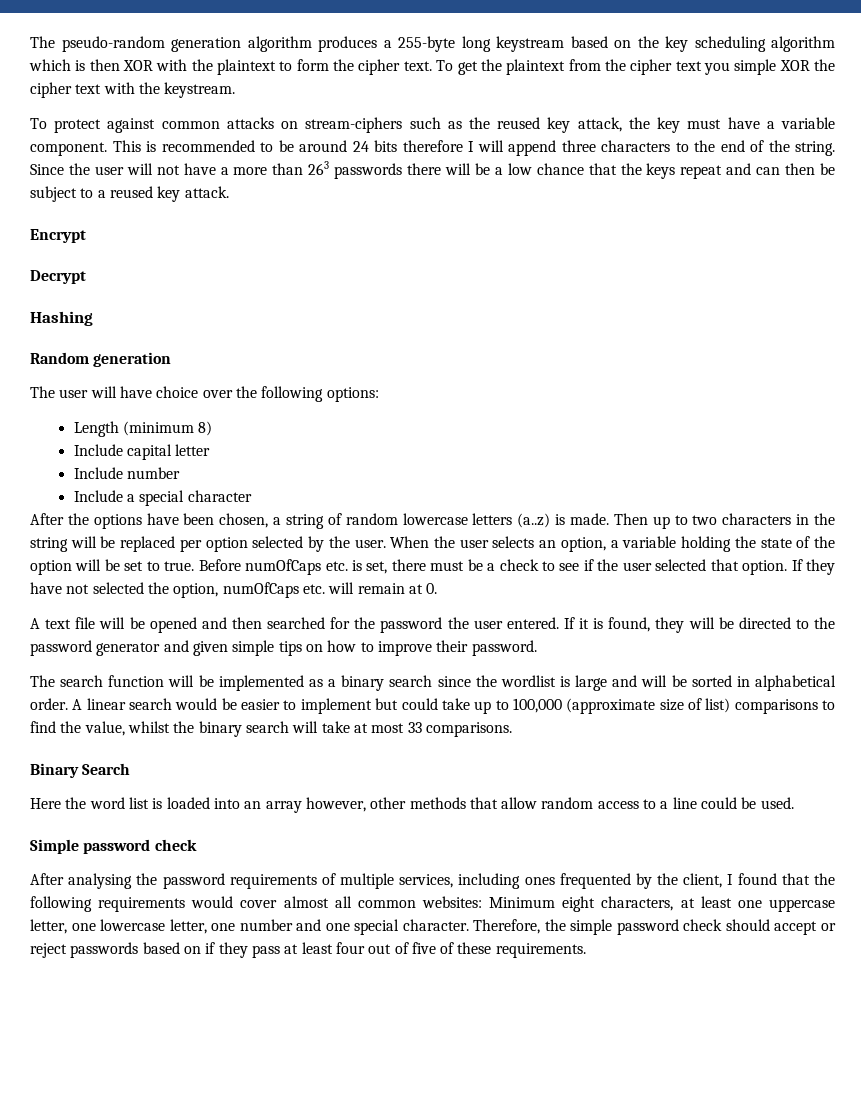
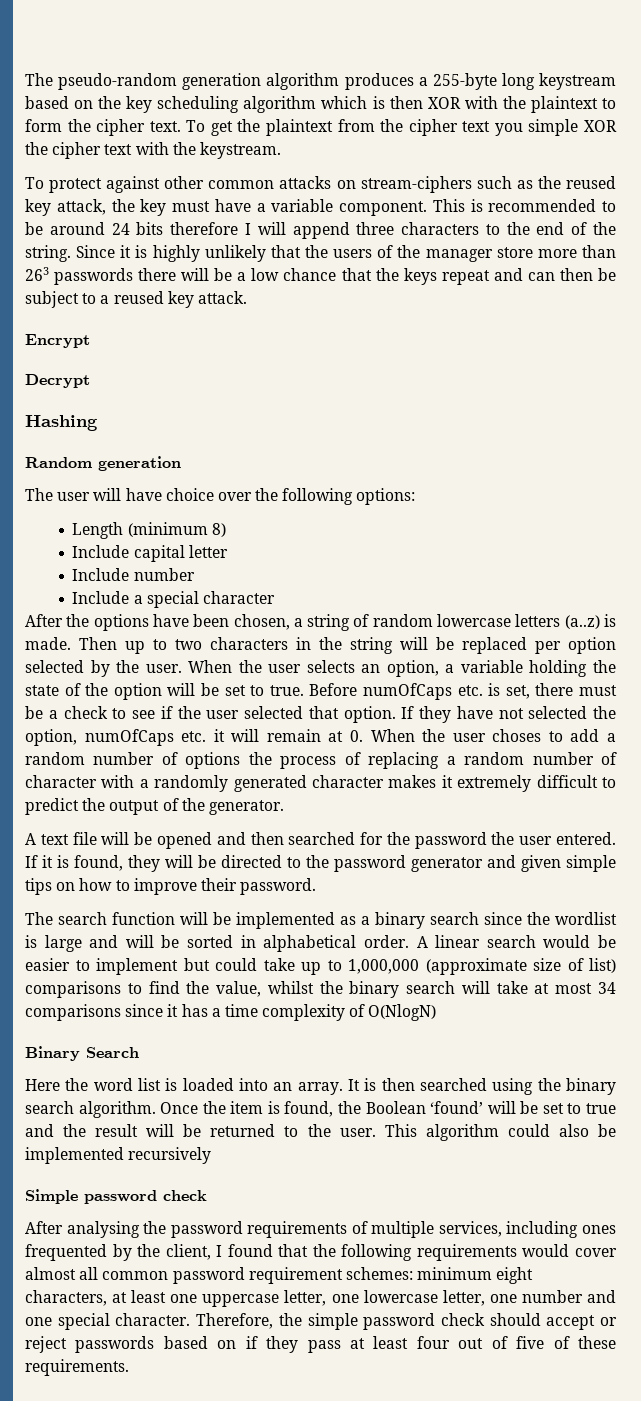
(156, 125) none -> [164,176,205,189] other
[68,163,229,175] the user will not have a -> [120,245,533,262] it is highly unlikely that the users of the manager store
(325, 589) none -> [213,729,225,742] it
(438, 588) none -> [370,729,616,742] [25,752,617,769] [25,775,616,792] [25,798,284,815] When the user choses to add a random number of options the process of replacing a random number of character with a randomly generated character makes it extremely difficult to predict the output of the generator.
[512,698,562,713] 100,000 -> [348,959,419,974] 1,000,000
[407,722,512,737] 33 comparisons. -> [598,982,616,994] [25,1004,437,1021] 34 comparisons since it has a time complexity of O(NlogN)
[265,797,794,813] array however, other methods that allow random access to a line could be used. -> [297,1078,616,1095] [25,1101,616,1118] [25,1124,617,1141] [25,1147,212,1164] array. It is then searched using the binary search algorithm. Once the item is found, the Boolean ‘found’ will be set to true and the result will be returned to the user. This algorithm could also be implemented recursively
[422,896,556,908] websites: Minimum -> [172,1267,493,1284] password requirement schemes: minimum

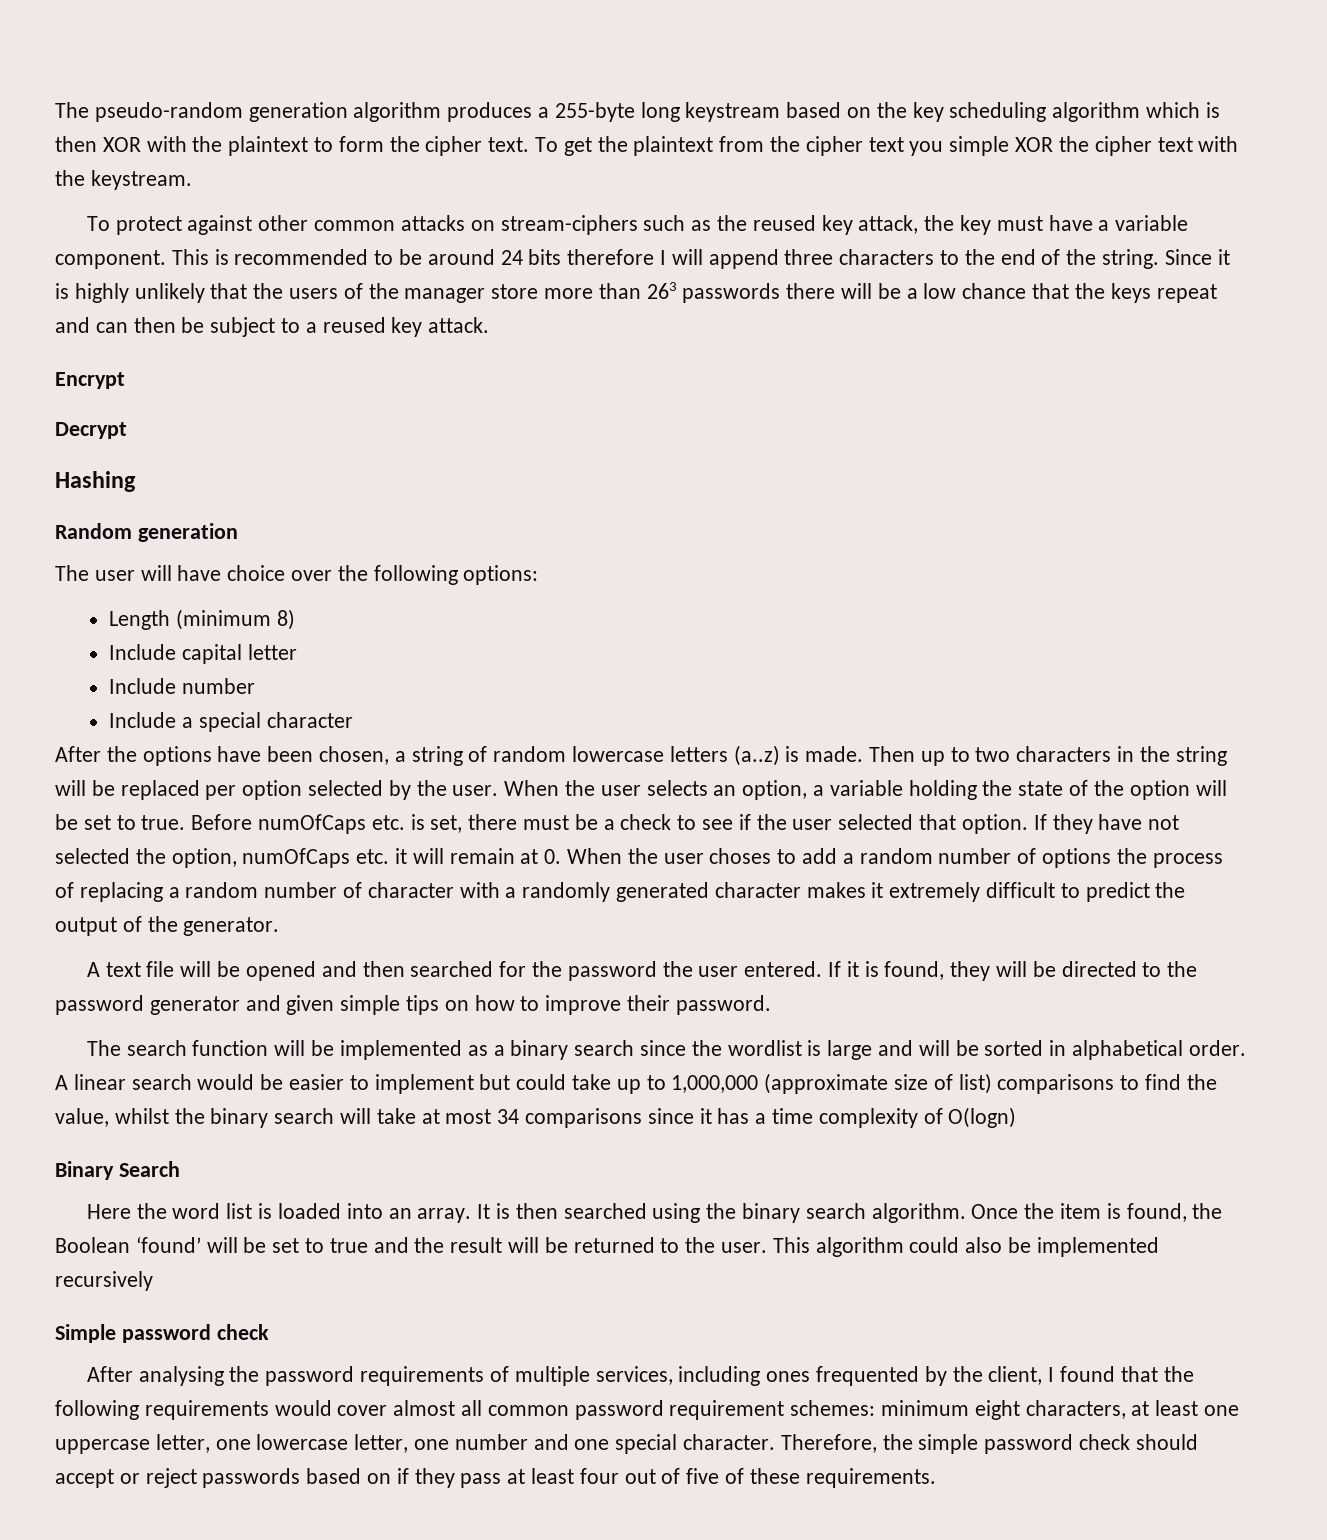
[368,1004,437,1021] O(NlogN) -> [948,1107,1017,1128] O(logn)

